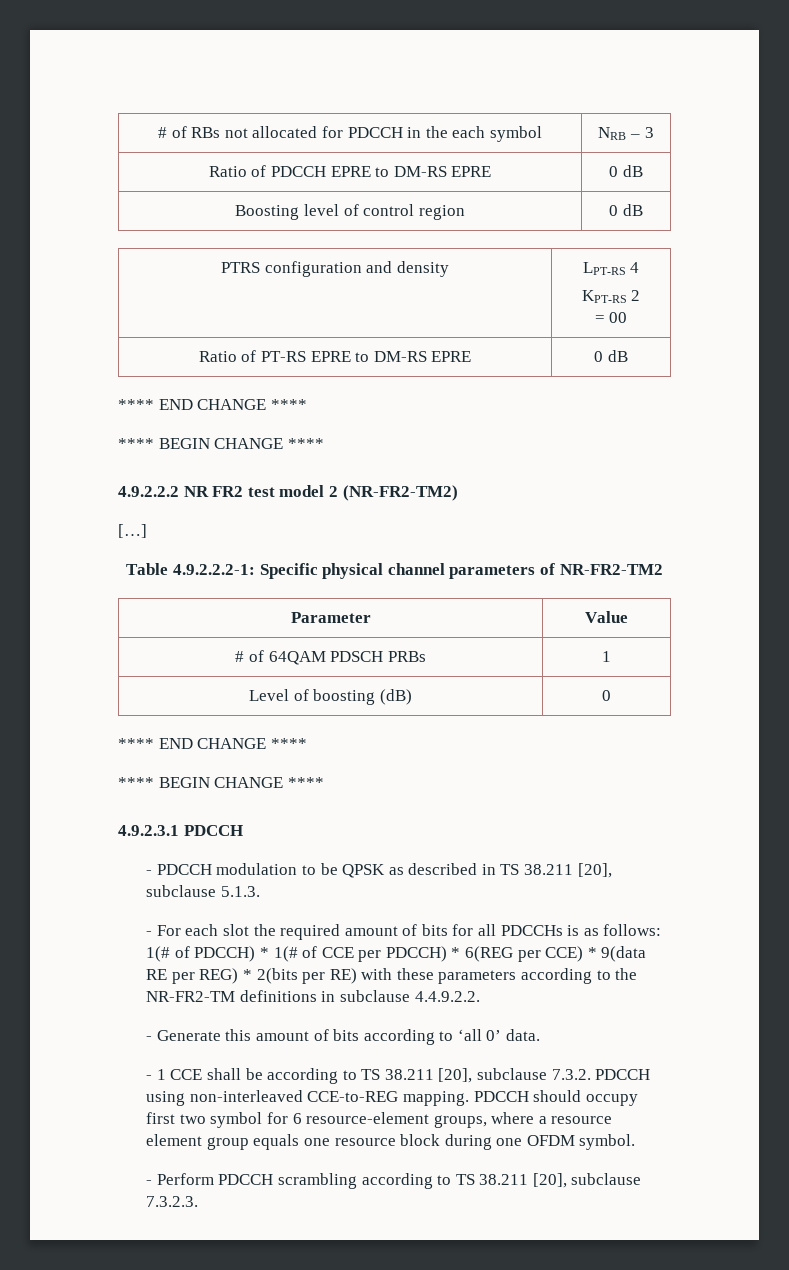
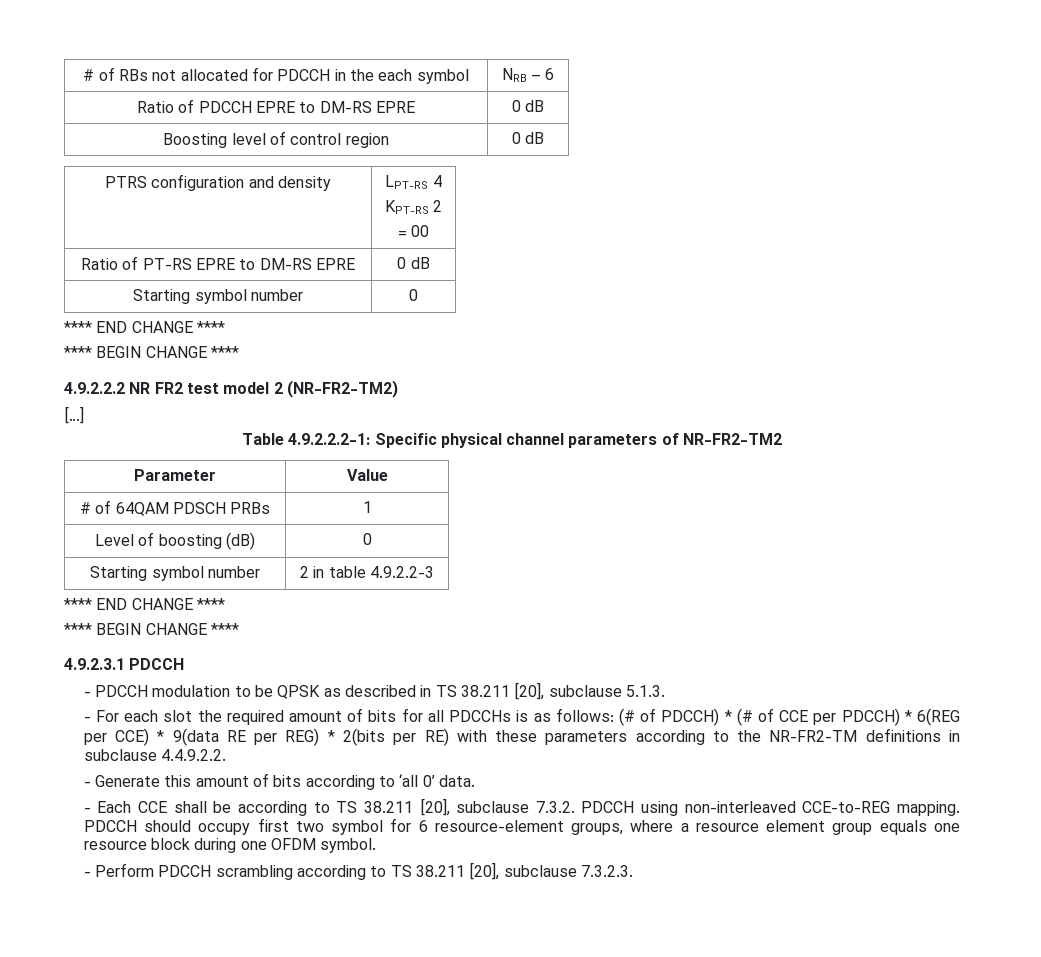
[644,127,654,138] 3 -> [545,68,555,80] 6
(628, 356) none -> [133,289,303,304] [409,289,418,301] // Starting symbol number | 0
(611, 695) none -> [90,566,260,581] [300,566,434,578] // Starting symbol number | 2 in table 4.9.2.2-3
[146,946,171,962] 1(# -> [618,708,635,726] (#
[273,946,298,962] 1(# -> [736,708,753,726] (#
[156,1069,166,1080] 1 -> [97,801,132,813] Each

